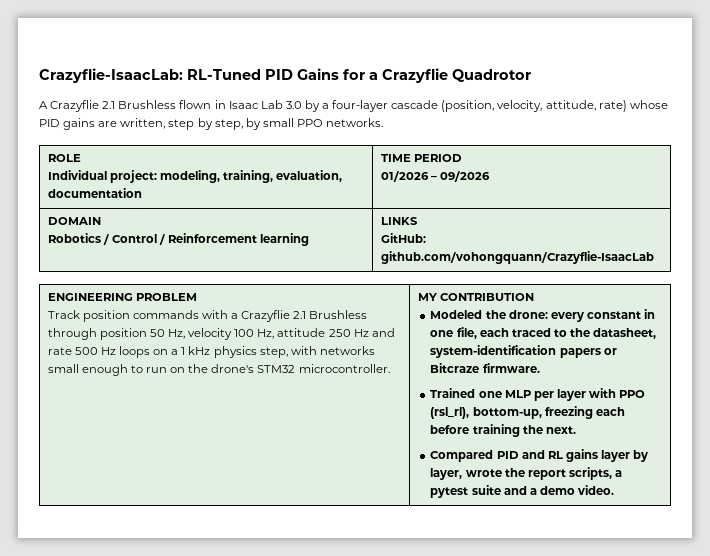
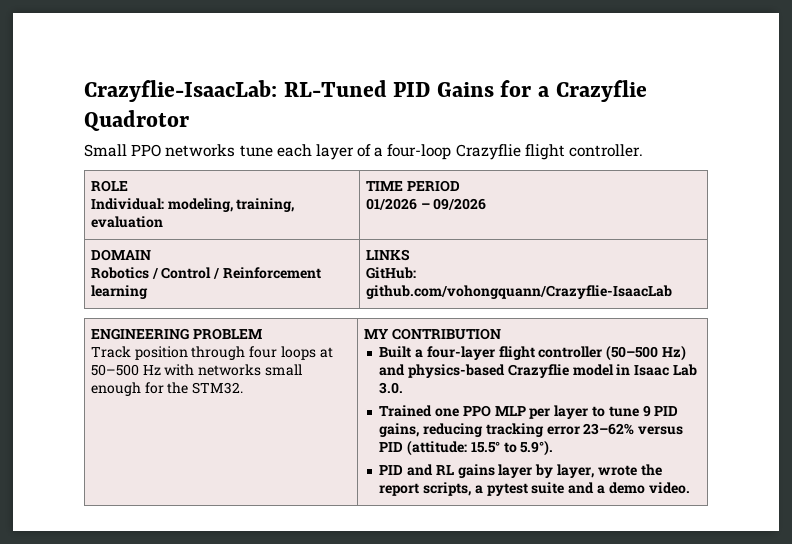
[39,100,668,112] [39,118,384,130] [47,154,81,162] [47,170,343,183] [47,188,142,198] A Crazyflie 2.1 Brushless flown in Isaac Lab 3.0 by a four-layer cascade (position, velocity, attitude, rate) whose PID gains are written, step by step, by small PPO networks. // ROLE // Individual project: modeling, training, evaluation, documentation -> [84,144,644,160] [90,180,128,192] [90,198,295,212] [90,216,163,228] Small PPO networks tune each layer of a four-loop Crazyflie flight controller. // ROLE // Individual: modeling, training, evaluation
[132,310,368,322] [47,328,395,340] [47,346,375,358] [47,364,390,376] [417,293,534,301] [430,309,655,322] [430,327,657,339] [430,345,617,358] [430,363,540,373] commands with a Crazyflie 2.1 Brushless through position 50 Hz, velocity 100 Hz, attitude 250 Hz and rate 500 Hz loops on a 1 kHz physics step, with networks small enough to run on the drone's STM32 microcontroller. | MY CONTRIBUTION // Modeled the drone: every constant in one file, each traced to the datasheet, system-identification papers or Bitcraze firmware. -> [191,346,333,360] [90,364,303,376] [90,382,244,396] [363,328,501,340] [379,345,686,361] [379,364,697,378] [379,382,404,394] through four loops at 50–500 Hz with networks small enough for the STM32. | MY CONTRIBUTION // Built a four-layer flight controller (50–500 Hz) and physics-based Crazyflie model in Isaac Lab 3.0.
(502, 394) none -> [462,405,491,417] PPO
[588,388,646,398] [430,406,625,419] [430,424,576,437] [430,450,494,462] with PPO (rsl_rl), bottom-up, freezing each before training the next. // Compared -> [591,405,679,417] [379,423,684,437] [379,440,554,456] to tune 9 PID gains, reducing tracking error 23–62% versus PID (attitude: 15.5° to 5.9°). //

